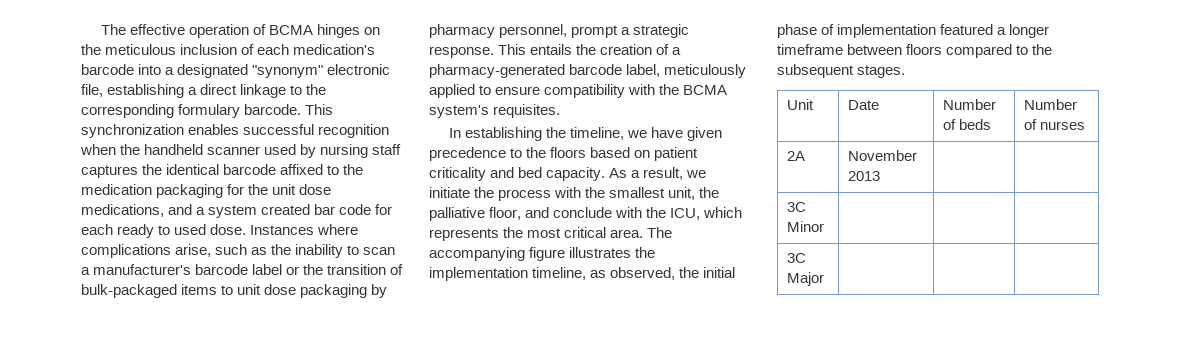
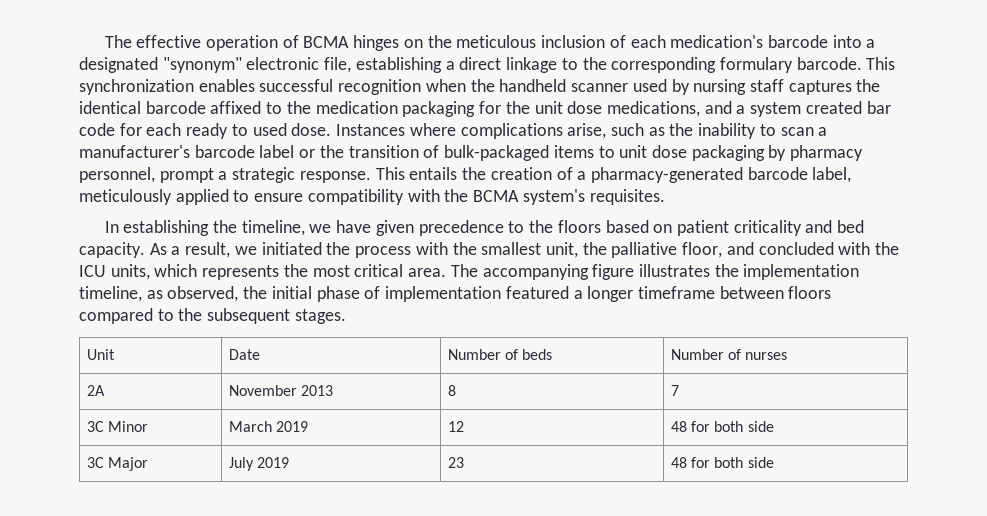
[429,187,470,198] initiate -> [261,242,322,255] initiated
[553,207,701,220] conclude with the ICU, -> [758,242,900,255] [79,264,150,280] concluded with the ICU units,
(880, 176) | -> [447,385,456,396] [670,385,679,396] 8 | 7
[786,253,806,263] [786,272,824,286] | | // 3C Major | | | -> [228,421,309,432] [447,421,464,432] [670,421,774,432] [86,457,149,471] [228,457,290,471] [447,457,464,468] [670,457,774,468] March 2019 | 12 | 48 for both side // 3C Major | July 2019 | 23 | 48 for both side

